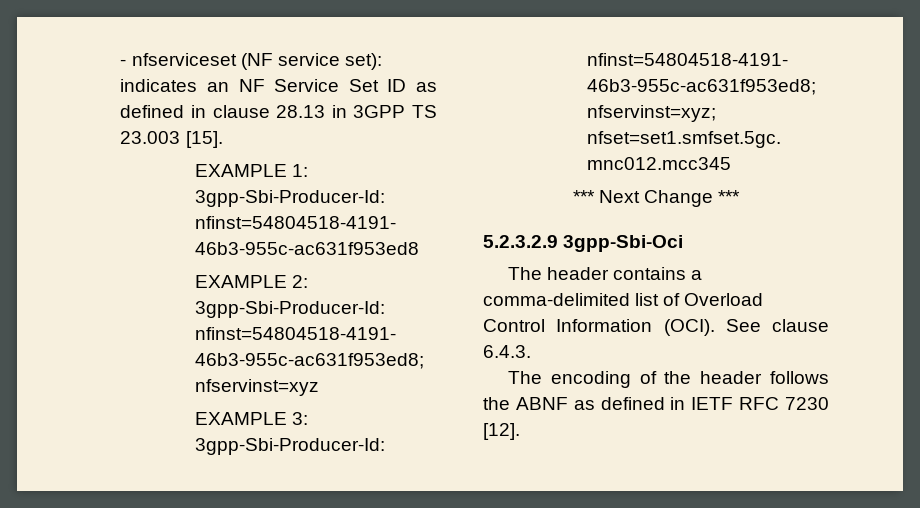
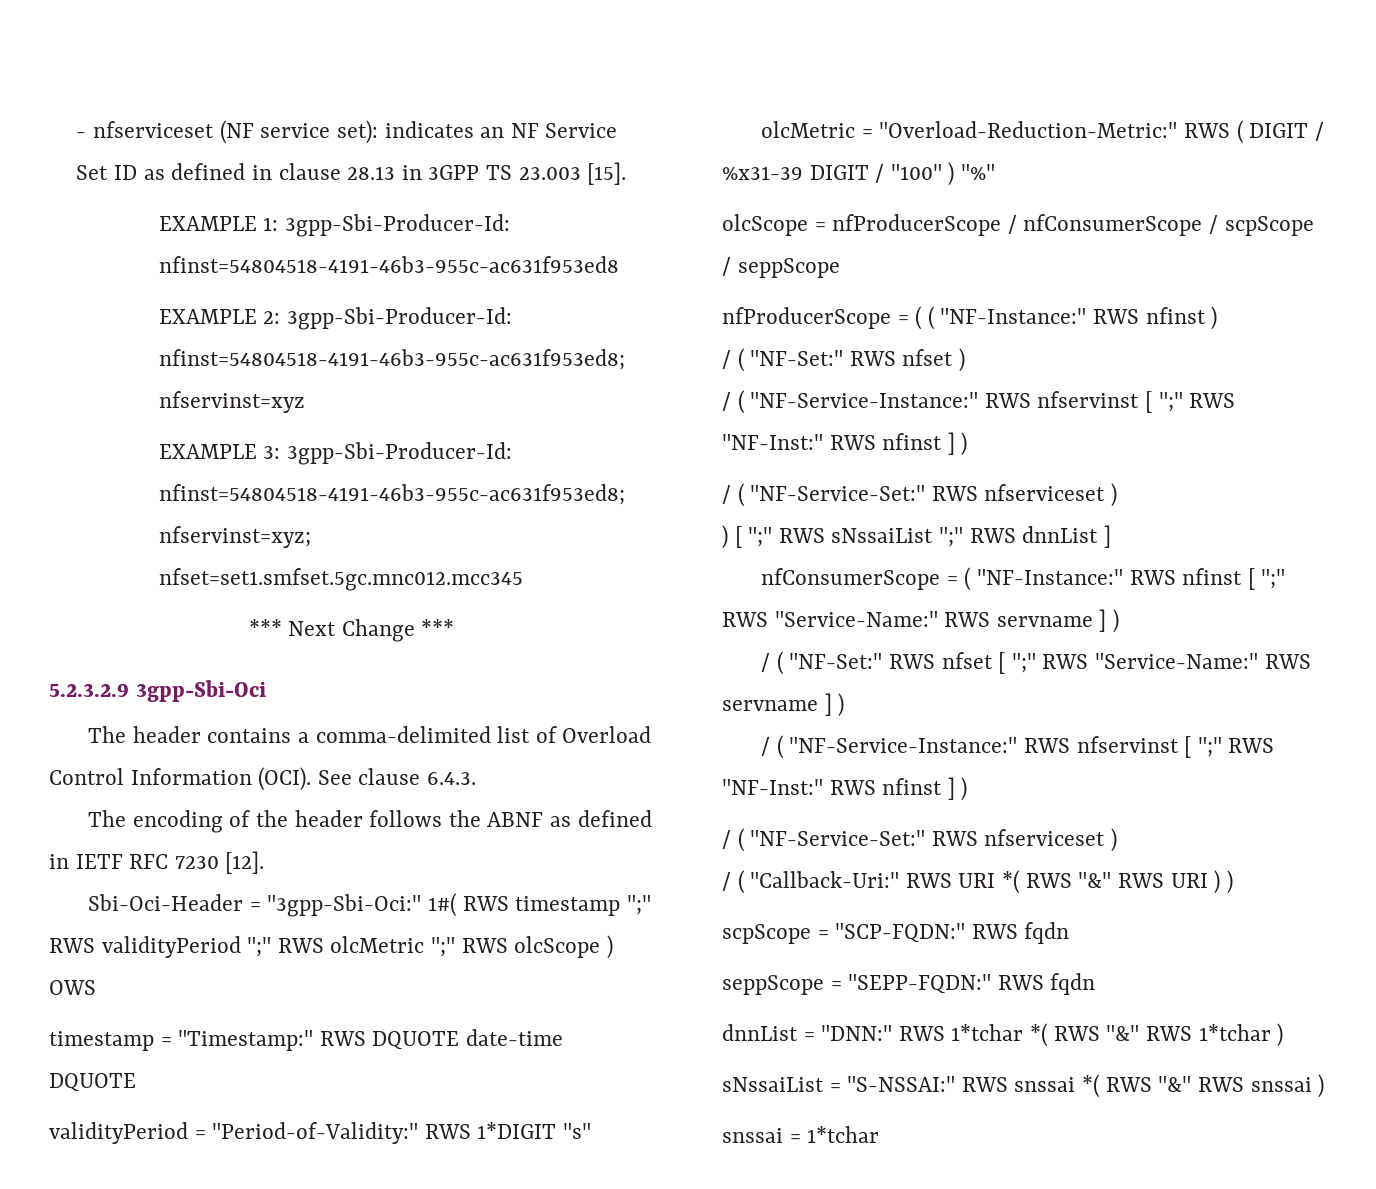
(520, 431) none -> [88,893,651,917] [49,935,613,959] [49,980,96,995] [49,1029,564,1051] [49,1073,136,1092] [49,1122,592,1144] [761,120,1324,144] [722,162,996,186] [722,214,1314,236] [722,257,840,278] [722,306,1218,330] [722,348,966,372] [722,390,1236,414] [722,432,968,456] [722,483,1118,507] [722,525,1111,549] [761,567,1286,591] [722,609,1120,633] [761,651,1311,675] [722,693,845,717] [761,735,1275,759] [722,777,968,801] [722,828,1118,852] [722,870,1233,894] [722,922,1070,944] [722,973,1096,995] [722,1023,1284,1047] [722,1074,1325,1098] [722,1126,880,1143] // Sbi-Oci-Header = "3gpp-Sbi-Oci:" 1#( RWS timestamp ";" RWS validityPeriod ";" RWS olcMetric ";" RWS olcScope ) OWS // timestamp = "Timestamp:" RWS DQUOTE date-time DQUOTE // validityPeriod = "Period-of-Validity:" RWS 1*DIGIT "s" // olcMetric = "Overload-Reduction-Metric:" RWS ( DIGIT / %x31-39 DIGIT / "100" ) "%" // olcScope = nfProducerScope / nfConsumerScope / scpScope / seppScope // nfProducerScope = ( ( "NF-Instance:" RWS nfinst ) // / ( "NF-Set:" RWS nfset ) // / ( "NF-Service-Instance:" RWS nfservinst [ ";" RWS "NF-Inst:" RWS nfinst ] ) // / ( "NF-Service-Set:" RWS nfserviceset ) // ) [ ";" RWS sNssaiList ";" RWS dnnList ] // nfConsumerScope = ( "NF-Instance:" RWS nfinst [ ";" RWS "Service-Name:" RWS servname ] ) // / ( "NF-Set:" RWS nfset [ ";" RWS "Service-Name:" RWS servname ] ) // / ( "NF-Service-Instance:" RWS nfservinst [ ";" RWS "NF-Inst:" RWS nfinst ] ) // / ( "NF-Service-Set:" RWS nfserviceset ) // / ( "Callback-Uri:" RWS URI *( RWS "&" RWS URI ) ) // scpScope = "SCP-FQDN:" RWS fqdn // seppScope = "SEPP-FQDN:" RWS fqdn // dnnList = "DNN:" RWS 1*tchar *( RWS "&" RWS 1*tchar ) // sNssaiList = "S-NSSAI:" RWS snssai *( RWS "&" RWS snssai ) // snssai = 1*tchar

